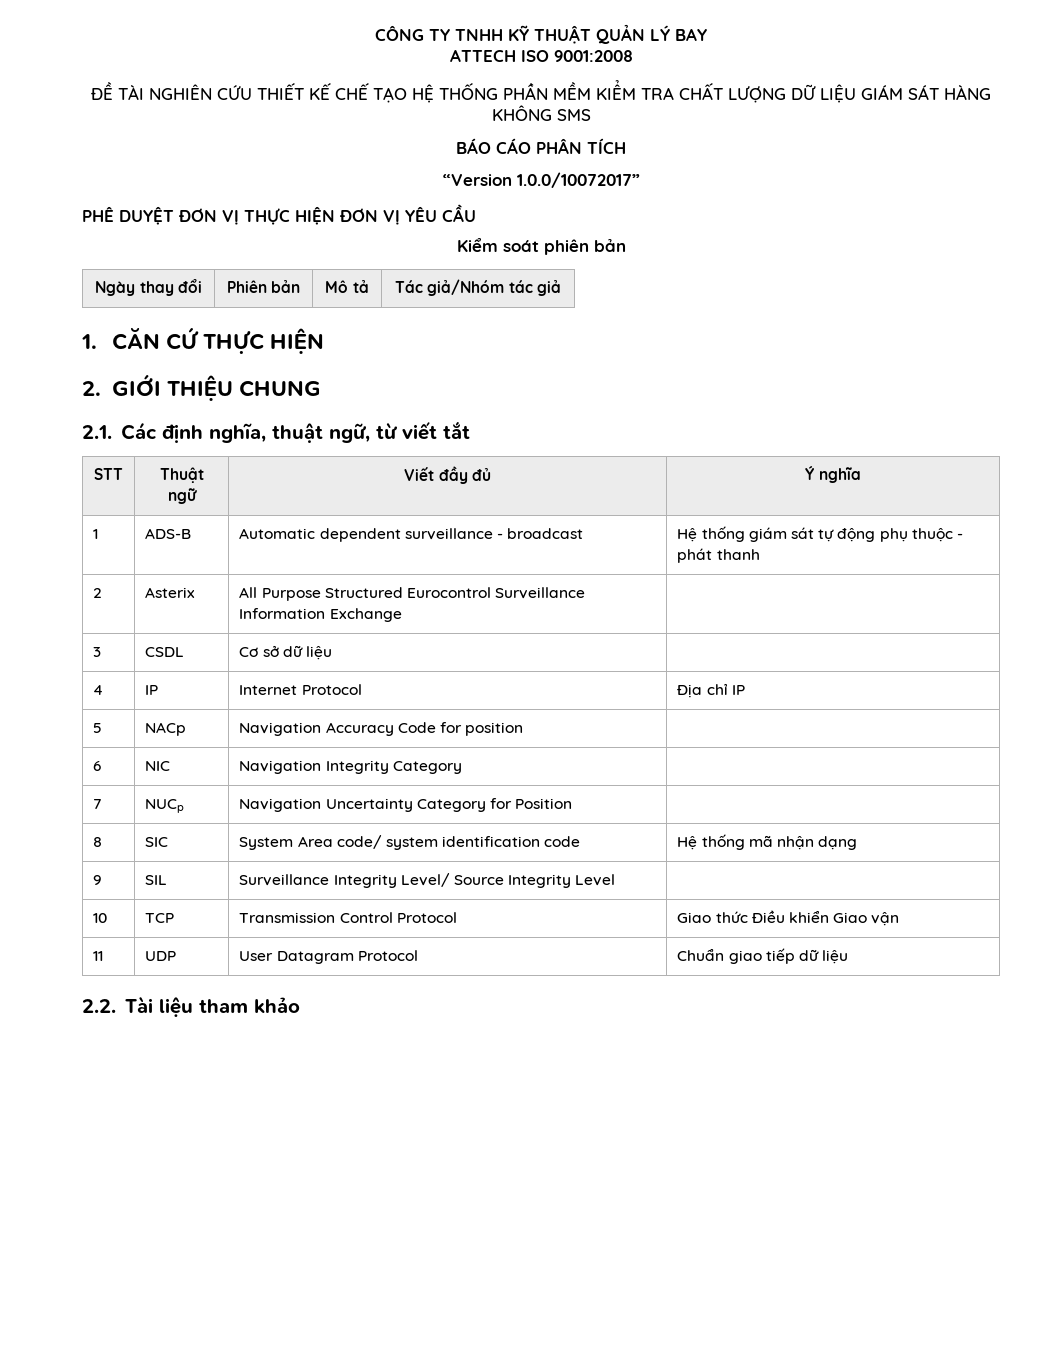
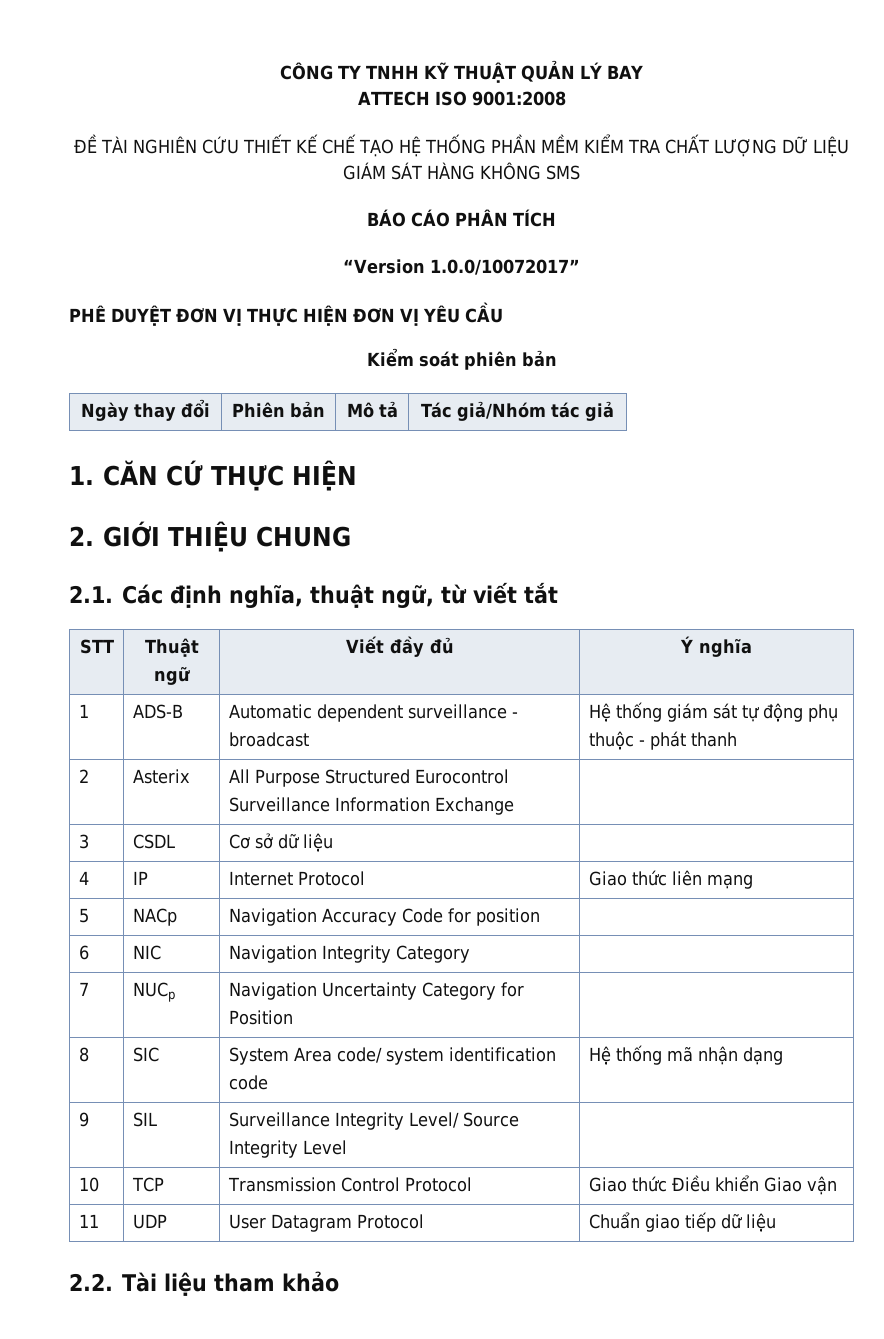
[677,683,745,698] Địa chỉ IP -> [588,870,753,889] Giao thức liên mạng

